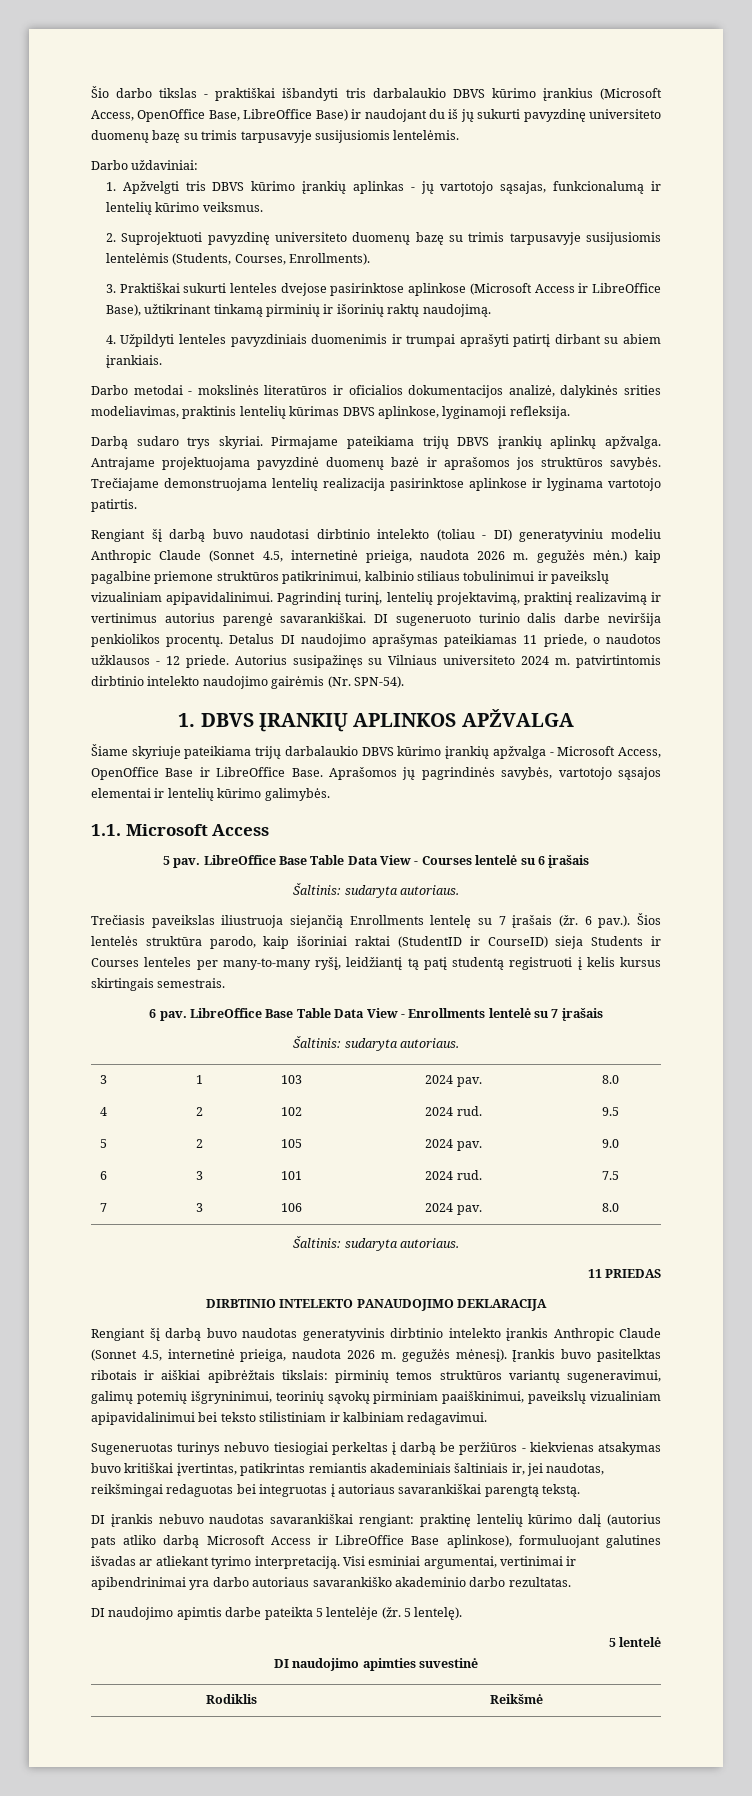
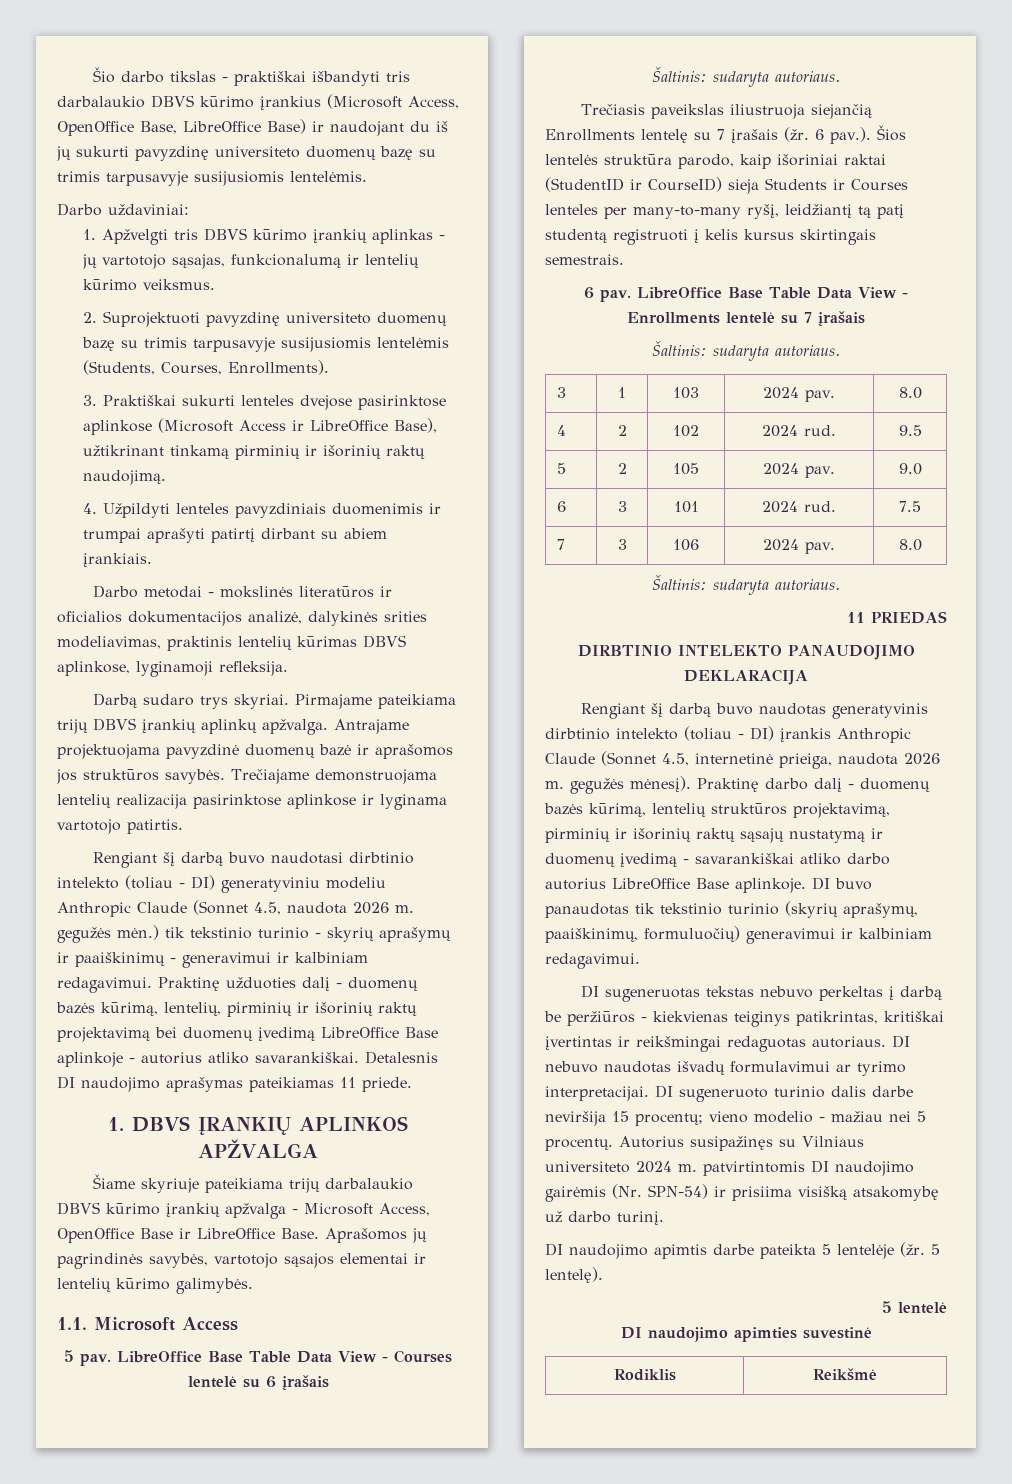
[290,550,412,563] internetinė prieiga, -> (281, 908) none
[635,550,661,563] [91,571,609,584] [91,592,661,605] [91,613,661,626] [91,634,275,647] kaip pagalbine priemone struktūros patikrinimui, kalbinio stiliaus tobulinimui ir paveikslų vizualiniam apipavidalinimui. Pagrindinį turinį, lentelių projektavimą, praktinį realizavimą ir vertinimus autorius parengė savarankiškai. DI sugeneruoto turinio dalis darbe neviršija penkiolikos procentų. Detalus -> [165,927,451,942] [57,952,368,968] [57,977,418,993] [56,1002,417,1017] [57,1027,438,1042] [57,1051,438,1067] tik tekstinio turinio - skyrių aprašymų ir paaiškinimų - generavimui ir kalbiniam redagavimui. Praktinę užduoties dalį - duomenų bazės kūrimą, lentelių, pirminių ir išorinių raktų projektavimą bei duomenų įvedimą LibreOffice Base aplinkoje - autorius atliko savarankiškai. Detalesnis
[543,634,661,647] [91,655,662,668] [91,676,404,689] priede, o naudotos užklausos - 12 priede. Autorius susipažinęs su Vilniaus universiteto 2024 m. patvirtintomis dirbtinio intelekto naudojimo gairėmis (Nr. SPN-54). -> [362,1077,412,1092] priede.
(501, 1333) none -> [684,726,774,741] (toliau - DI)
[512,1349,661,1362] [91,1370,661,1383] [91,1391,661,1404] [91,1412,327,1425] Įrankis buvo pasitelktas ribotais ir aiškiai apibrėžtais tikslais: pirminių temos struktūros variantų sugeneravimui, galimų potemių išgryninimui, teorinių sąvokų pirminiam paaiškinimui, paveikslų vizualiniam apipavidalinimui bei teksto stilistiniam -> [697,778,930,792] [544,803,890,818] [545,828,883,843] [545,853,890,867] [545,877,872,893] [545,901,918,918] [545,926,835,944] Praktinę darbo dalį - duomenų bazės kūrimą, lentelių struktūros projektavimą, pirminių ir išorinių raktų sąsajų nustatymą ir duomenų įvedimą - savarankiškai atliko darbo autorius LibreOffice Base aplinkoje. DI buvo panaudotas tik tekstinio turinio (skyrių aprašymų, paaiškinimų, formuluočių) generavimui
[91,1442,328,1455] Sugeneruotas turinys nebuvo tiesiogiai -> [580,985,813,1002] DI sugeneruotas tekstas nebuvo
[598,1442,661,1455] [91,1463,605,1476] [91,1484,580,1497] [91,1514,661,1527] [91,1535,661,1548] [91,1556,577,1569] [91,1577,571,1590] atsakymas buvo kritiškai įvertintas, patikrintas remiantis akademiniais šaltiniais ir, jei naudotas, reikšmingai redaguotas bei integruotas į autoriaus savarankiškai parengtą tekstą. // DI įrankis nebuvo naudotas savarankiškai rengiant: praktinę lentelių kūrimo dalį (autorius pats atliko darbą Microsoft Access ir LibreOffice Base aplinkose), formuluojant galutines išvadas ar atliekant tyrimo interpretaciją. Visi esminiai argumentai, vertinimai ir apibendrinimai yra darbo autoriaus savarankiško akademinio darbo rezultatas. -> [734,1011,944,1027] [545,1035,910,1052] [545,1061,906,1076] [545,1085,913,1102] [545,1111,926,1126] [545,1136,864,1151] [545,1160,914,1176] [545,1184,939,1202] [545,1211,664,1225] teiginys patikrintas, kritiškai įvertintas ir reikšmingai redaguotas autoriaus. DI nebuvo naudotas išvadų formulavimui ar tyrimo interpretacijai. DI sugeneruoto turinio dalis darbe neviršija 15 procentų; vieno modelio - mažiau nei 5 procentų. Autorius susipažinęs su Vilniaus universiteto 2024 m. patvirtintomis DI naudojimo gairėmis (Nr. SPN-54) ir prisiima visišką atsakomybę už darbo turinį.

